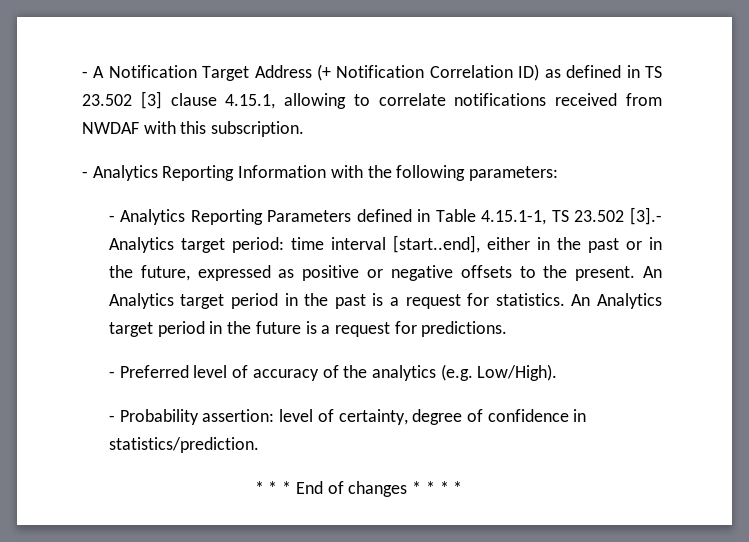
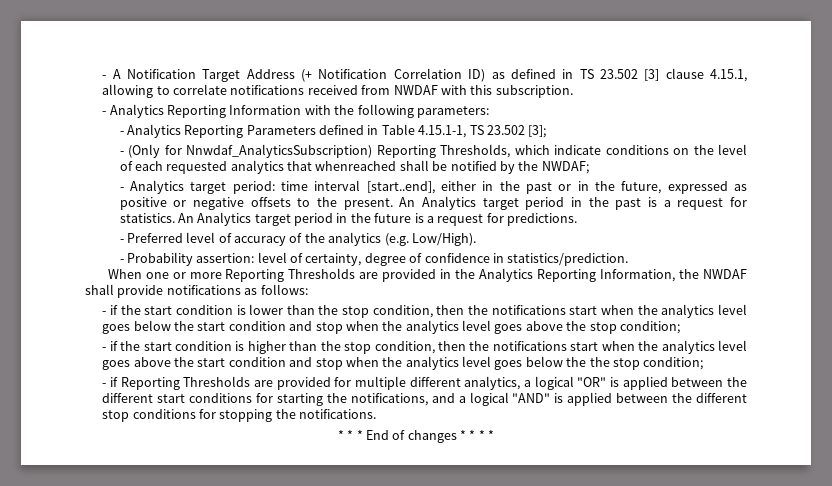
[630,207,663,225] [3].- -> [528,125,547,138] [119,144,747,158] [119,160,589,174] [119,187,124,191] [3]; // - (Only for Nnwdaf_AnalyticsSubscription) Reporting Thresholds, which indicate conditions on the level of each requested analytics that whenreached shall be notified by the NWDAF; // -
(259, 445) none -> [107,268,747,282] [85,284,308,298] [102,304,748,318] [102,320,680,334] [102,340,747,354] [102,356,704,370] [102,376,747,390] [102,392,748,406] [102,409,377,422] // When one or more Reporting Thresholds are provided in the Analytics Reporting Information, the NWDAF shall provide notifications as follows: // - if the start condition is lower than the stop condition, then the notifications start when the analytics level goes below the start condition and stop when the analytics level goes above the stop condition; // - if the start condition is higher than the stop condition, then the notifications start when the analytics level goes above the start condition and stop when the analytics level goes below the the stop condition; // - if Reporting Thresholds are provided for multiple different analytics, a logical "OR" is applied between the different start conditions for starting the notifications, and a logical "AND" is applied between the different stop conditions for stopping the notifications.

